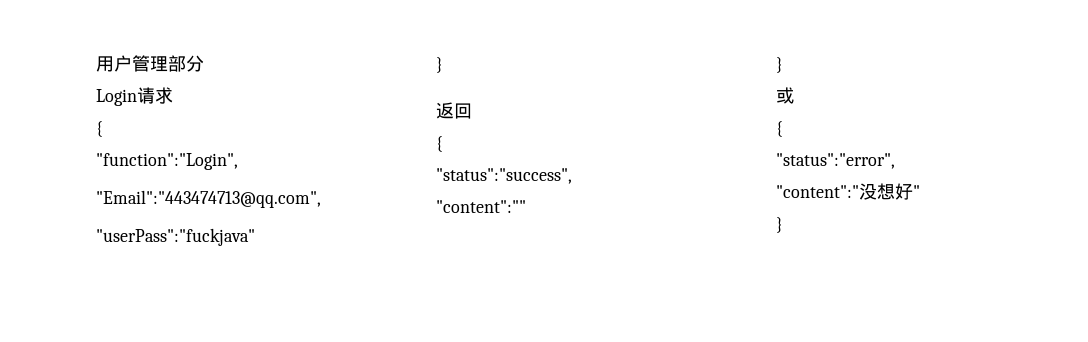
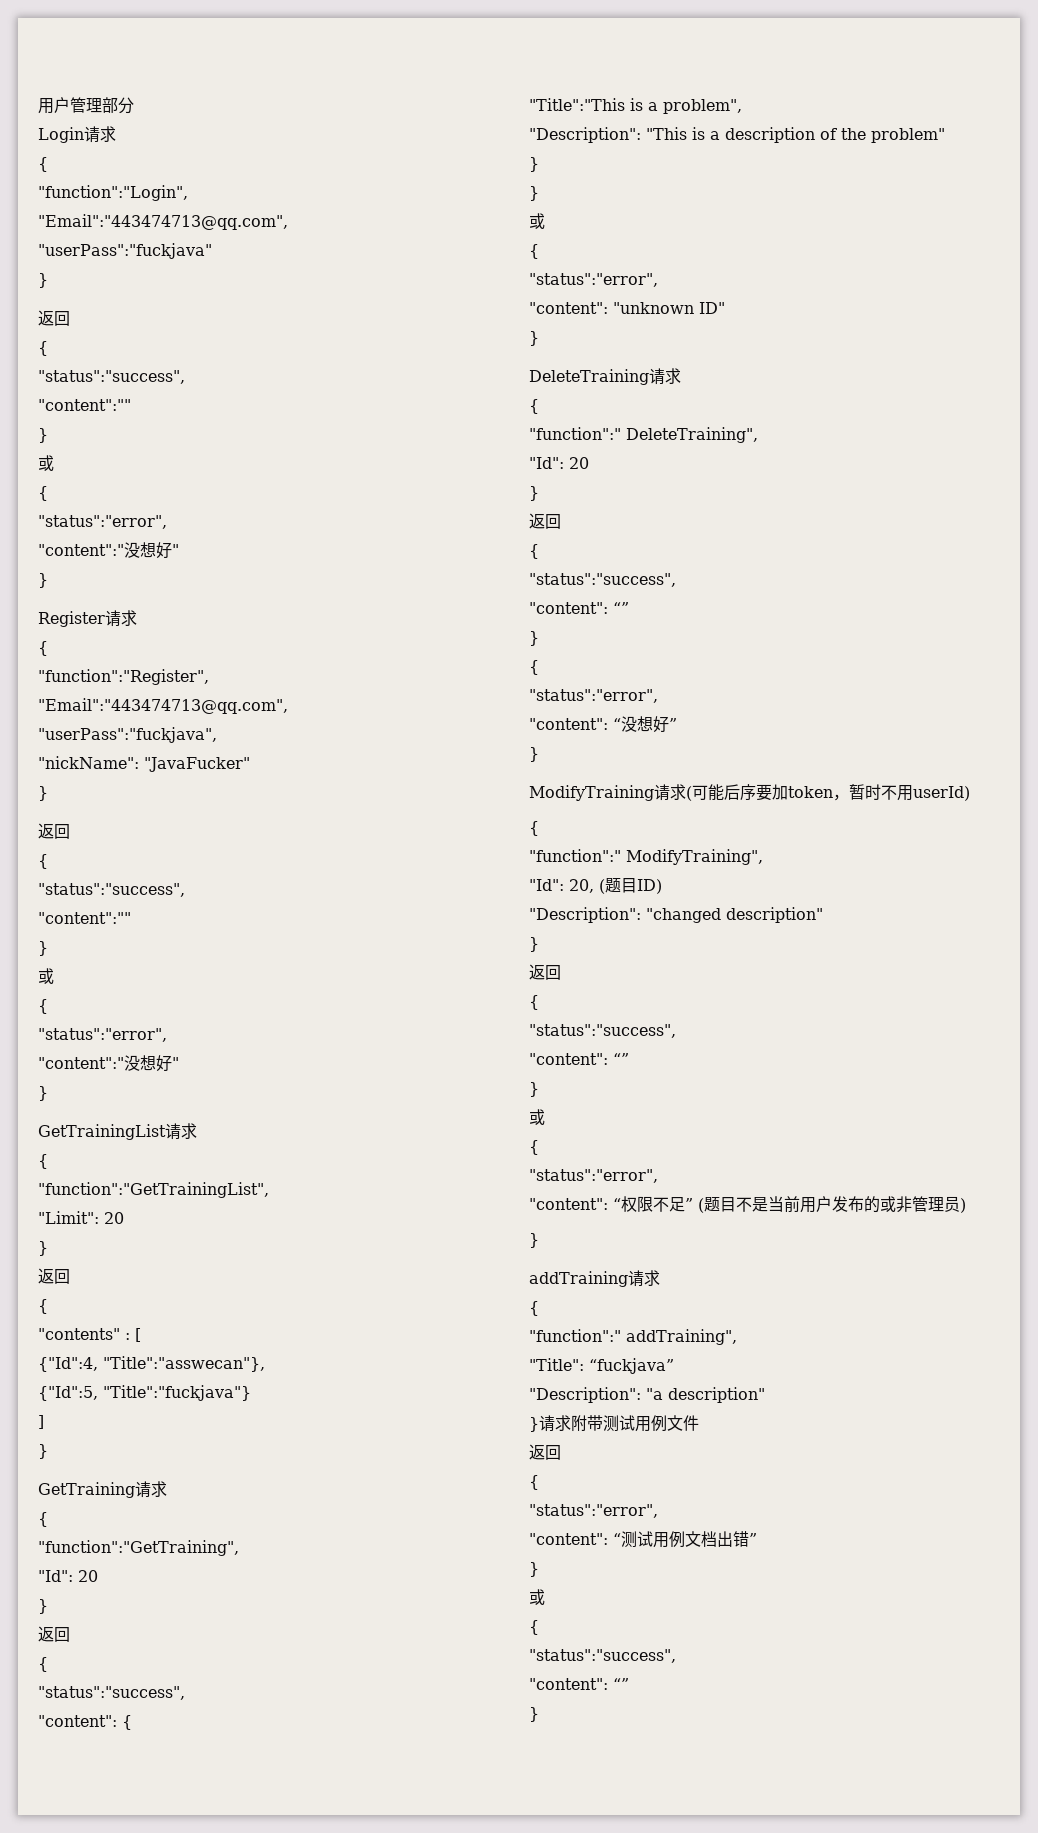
(783, 225) none -> [38,610,137,627] [38,641,48,656] [38,669,209,685] [38,698,288,714] [38,727,217,743] [38,756,250,772] [38,786,48,801] [38,823,70,839] [38,854,48,869] [38,883,185,897] [38,912,131,924] [38,941,48,956] [38,968,54,984] [38,999,48,1014] [38,1028,167,1042] [38,1055,179,1072] [38,1086,48,1101] [38,1123,197,1140] [38,1154,48,1169] [38,1182,269,1198] [38,1211,124,1224] [38,1241,48,1256] [38,1268,70,1284] [38,1299,48,1314] [38,1328,141,1342] [38,1356,265,1372] [38,1385,251,1401] [38,1415,44,1429] [38,1444,48,1459] [38,1481,167,1498] [38,1512,48,1527] [38,1540,239,1556] [38,1570,98,1582] [38,1599,48,1614] [38,1626,70,1642] [38,1657,48,1672] [38,1686,185,1700] [38,1715,132,1730] [529,98,742,114] [529,127,945,143] [529,157,539,172] [529,186,539,201] [529,213,545,229] [529,244,539,259] [529,273,658,287] [529,302,725,314] [529,331,539,346] [529,368,681,385] [529,399,539,414] [529,427,758,443] [529,457,589,469] [529,486,539,501] [529,513,561,529] [529,544,539,559] [529,573,676,587] [529,602,629,614] [529,631,539,646] [529,660,539,675] [529,689,658,703] [529,716,677,733] [529,747,539,762] [529,784,970,801] [529,821,539,836] [529,849,763,865] [529,878,662,894] [529,907,823,923] [529,937,539,952] [529,964,561,980] [529,995,539,1010] [529,1024,676,1038] [529,1053,629,1065] [529,1082,539,1097] [529,1109,545,1125] [529,1140,539,1155] [529,1169,658,1183] [529,1196,966,1213] [529,1233,539,1248] [529,1270,660,1287] [529,1301,539,1316] [529,1329,737,1345] [529,1358,674,1374] [529,1387,765,1403] [529,1415,699,1432] [529,1444,561,1460] [529,1475,539,1490] [529,1504,658,1518] [529,1531,757,1548] [529,1562,539,1577] [529,1589,545,1605] [529,1620,539,1635] [529,1649,676,1663] [529,1678,629,1690] [529,1707,539,1722] // Register请求 // { // "function":"Register", // "Email":"443474713@qq.com", // "userPass":"fuckjava", // "nickName": "JavaFucker" // } // 返回 // { // "status":"success", // "content":"" // } // 或 // { // "status":"error", // "content":"没想好" // } // GetTrainingList请求 // { // "function":"GetTrainingList", // "Limit": 20 // } // 返回 // { // "contents" : [ // {"Id":4, "Title":"asswecan"}, // {"Id":5, "Title":"fuckjava"} // ] // } // GetTraining请求 // { // "function":"GetTraining", // "Id": 20 // } // 返回 // { // "status":"success", // "content": { // "Title":"This is a problem", // "Description": "This is a description of the problem" // } // } // 或 // { // "status":"error", // "content": "unknown ID" // } // DeleteTraining请求 // { // "function":" DeleteTraining", // "Id": 20 // } // 返回 // { // "status":"success", // "content": “” // } // { // "status":"error", // "content": “没想好” // } // ModifyTraining请求(可能后序要加token，暂时不用userId) // { // "function":" ModifyTraining", // "Id": 20, (题目ID) // "Description": "changed description" // } // 返回 // { // "status":"success", // "content": “” // } // 或 // { // "status":"error", // "content": “权限不足” (题目不是当前用户发布的或非管理员) // } // addTraining请求 // { // "function":" addTraining", // "Title": “fuckjava” // "Description": "a description" // }请求附带测试用例文件 // 返回 // { // "status":"error", // "content": “测试用例文档出错” // } // 或 // { // "status":"success", // "content": “” // }

